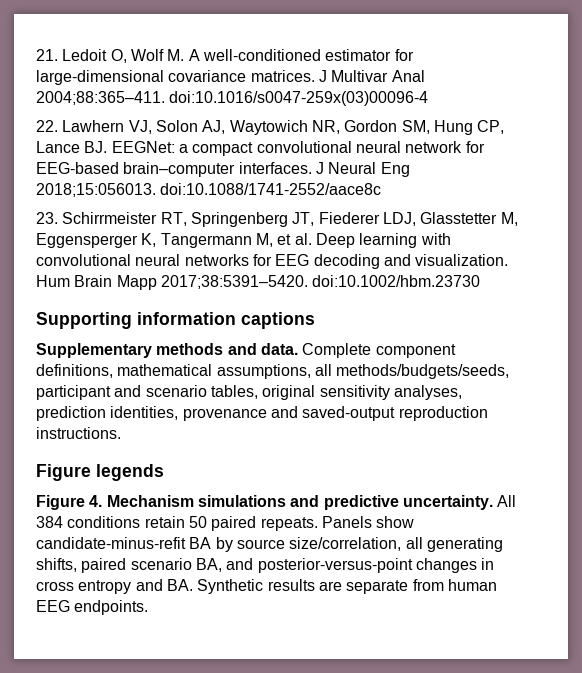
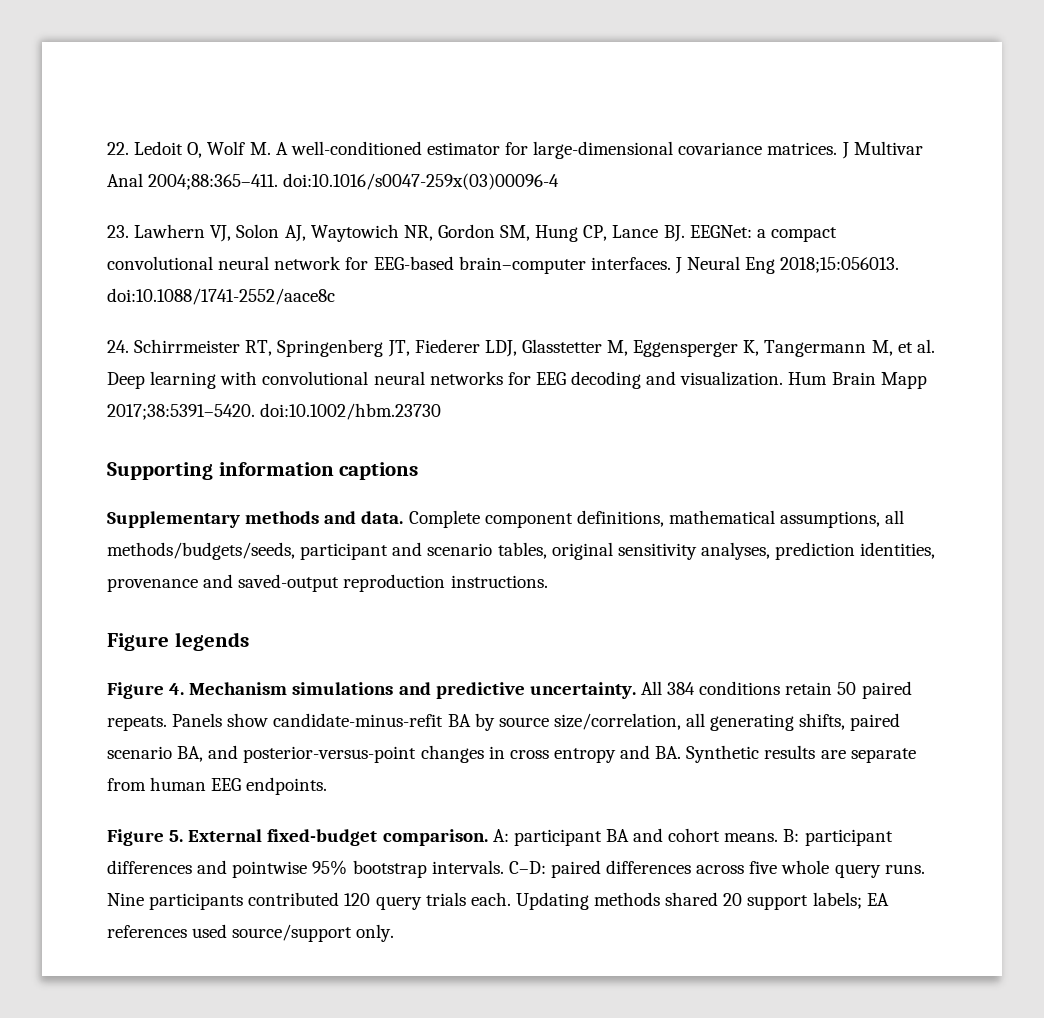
[36,49,58,61] 21. -> [107,142,129,155] 22.
[36,120,58,132] 22. -> [107,225,129,238] 23.
[36,212,58,224] 23. -> [107,340,129,353] 24.
(149, 607) none -> [107,828,893,846] [107,860,925,878] [107,892,889,910] [107,924,395,942] // Figure 5. External fixed-budget comparison. A: participant BA and cohort means. B: participant differences and pointwise 95% bootstrap intervals. C–D: paired differences across five whole query runs. Nine participants contributed 120 query trials each. Updating methods shared 20 support labels; EA references used source/support only.

